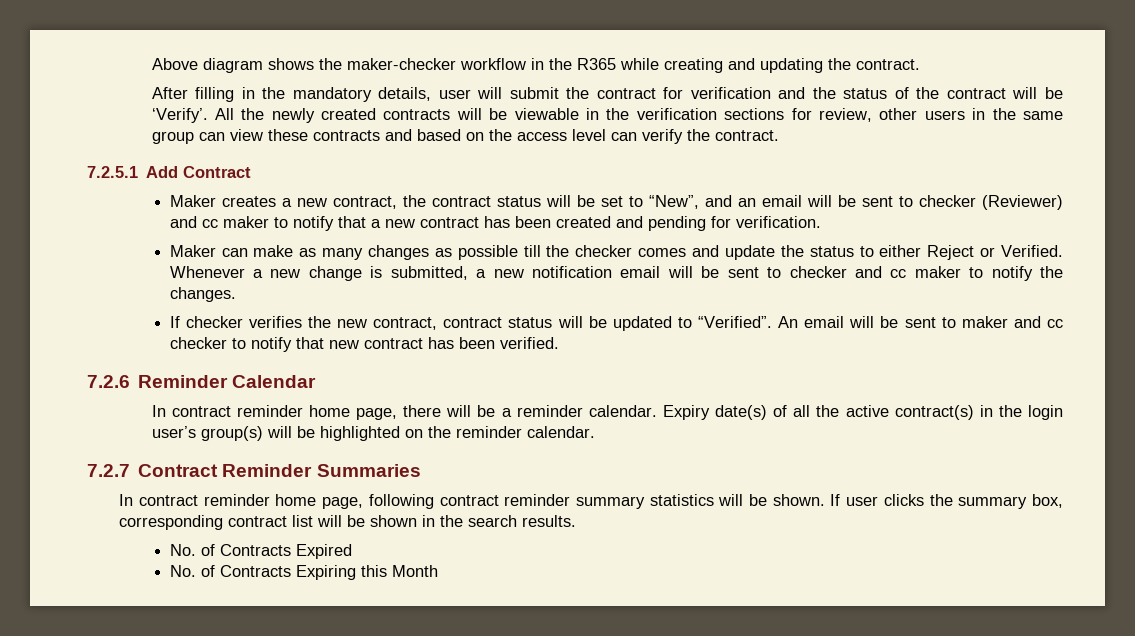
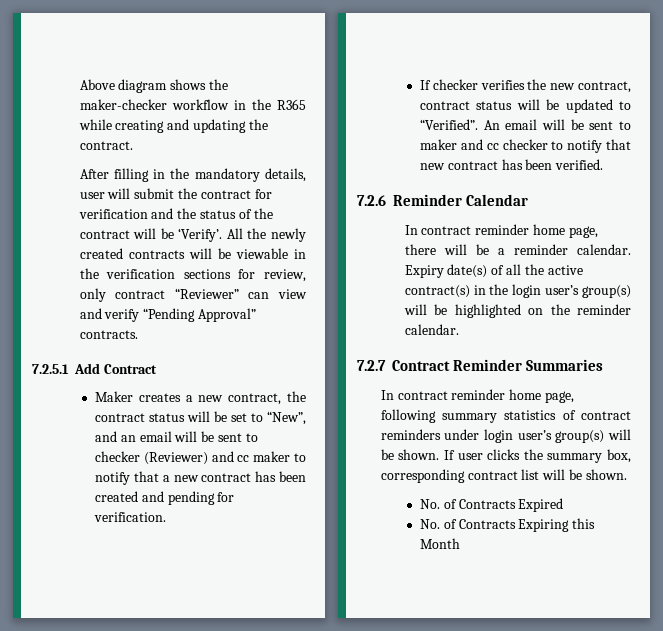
[879,108,1063,120] [151,129,779,144] other users in the same group can view these contracts and based on the access level can verify the contract. -> [79,288,307,302] [79,308,257,322] [79,330,138,339] only contract “Reviewer” can view and verify “Pending Approval” contracts.
[169,245,1063,260] [169,266,1064,281] [169,287,236,302] // Maker can make as many changes as possible till the checker comes and update the status to either Reject or Verified. Whenever a new change is submitted, a new notification email will be sent to checker and cc maker to notify the changes. -> (167, 517) none
[439,494,714,509] contract reminder summary statistics -> [442,410,631,423] [380,429,605,443] summary statistics of contract reminders under login user’s group(s)
[370,515,577,527] shown in the search results. -> [585,469,627,480] shown.

